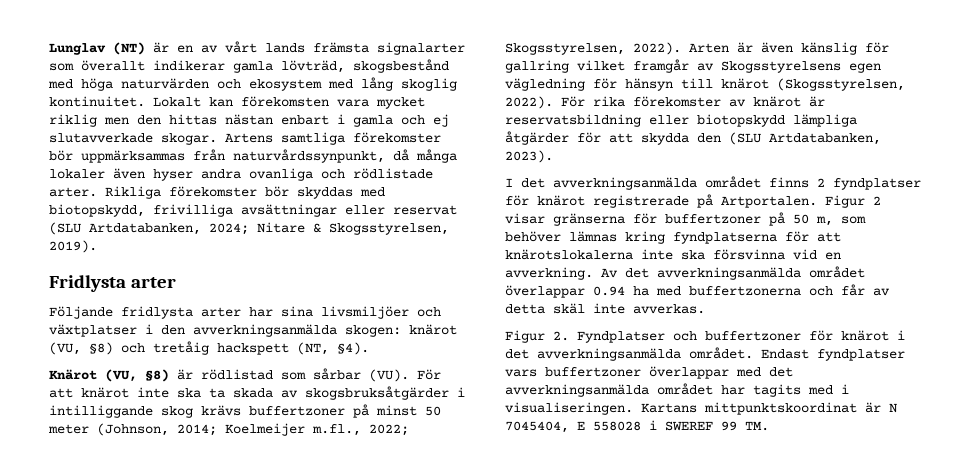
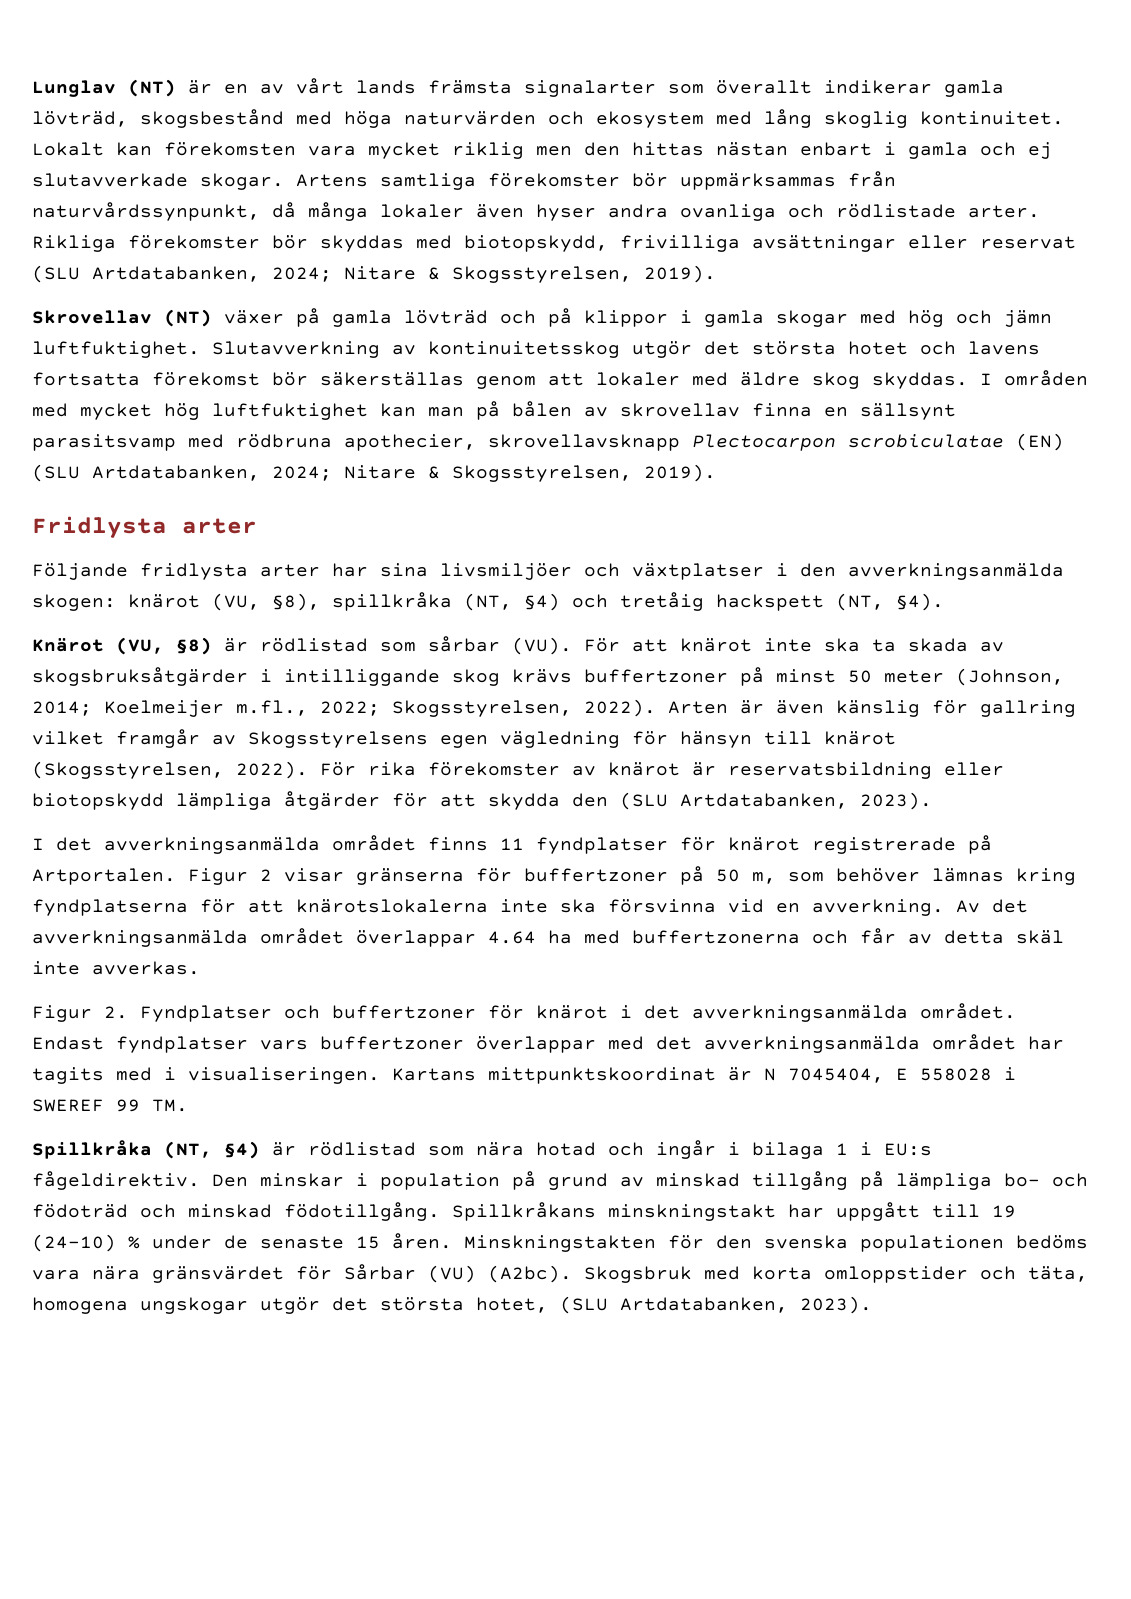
(97, 246) none -> [32,308,1052,327] [32,341,1040,358] [32,370,1088,389] [32,401,956,420] [32,433,1064,451] [32,464,716,482] // Skrovellav (NT) växer på gamla lövträd och på klippor i gamla skogar med hög och jämn luftfuktighet. Slutavverkning av kontinuitetsskog utgör det största hotet och lavens fortsatta förekomst bör säkerställas genom att lokaler med äldre skog skyddas. I områden med mycket hög luftfuktighet kan man på bålen av skrovellav finna en sällsynt parasitsvamp med rödbruna apothecier, skrovellavsknapp Plectocarpon scrobiculatae (EN) (SLU Artdatabanken, 2024; Nitare & Skogsstyrelsen, 2019).
[89,342,113,355] §8) -> [272,592,560,611] §8), spillkråka (NT, §4)
[817,178,825,187] 2 -> [500,838,524,850] 11
[593,286,625,296] 0.94 -> [488,931,536,944] 4.64
(769, 426) none -> [32,1140,932,1159] [32,1171,1088,1190] [32,1202,1016,1221] [32,1233,1088,1252] [32,1264,1088,1283] [32,1296,872,1314] // Spillkråka (NT, §4) är rödlistad som nära hotad och ingår i bilaga 1 i EU:s fågeldirektiv. Den minskar i population på grund av minskad tillgång på lämpliga bo- och födoträd och minskad födotillgång. Spillkråkans minskningstakt har uppgått till 19 (24–10) % under de senaste 15 åren. Minskningstakten för den svenska populationen bedöms vara nära gränsvärdet för Sårbar (VU) (A2bc). Skogsbruk med korta omloppstider och täta, homogena ungskogar utgör det största hotet, (SLU Artdatabanken, 2023).

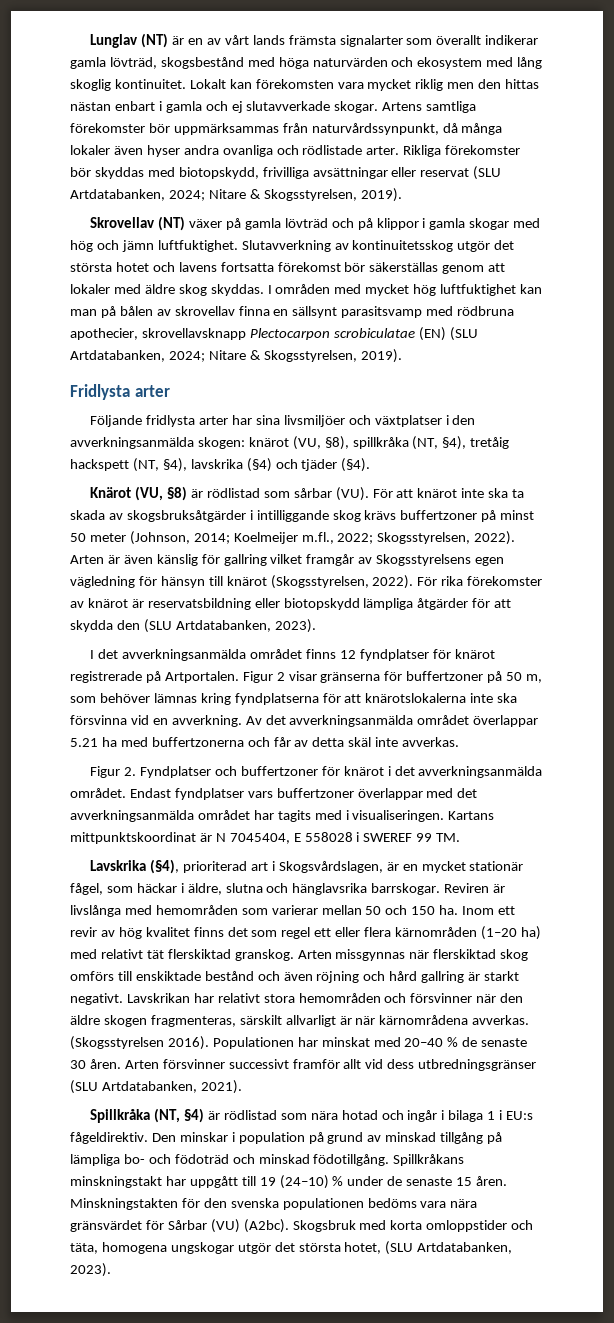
[524,593,608,611] §4) och -> [442,436,467,450] §4),
[896,593,944,611] §4). -> [162,458,371,472] §4), lavskrika (§4) och tjäder (§4).
[500,838,524,850] 11 -> [339,650,356,659] 12
[488,931,536,944] 4.64 -> [70,738,98,747] 5.21
(188, 1105) none -> [90,859,524,874] [70,883,506,895] [70,905,516,917] [70,926,541,940] [70,949,529,961] [70,971,520,983] [70,993,524,1005] [70,1015,530,1027] [70,1036,528,1050] [70,1059,537,1071] [70,1080,242,1094] // Lavskrika (§4), prioriterad art i Skogsvårdslagen, är en mycket stationär fågel, som häckar i äldre, slutna och hänglavsrika barrskogar. Reviren är livslånga med hemområden som varierar mellan 50 och 150 ha. Inom ett revir av hög kvalitet finns det som regel ett eller flera kärnområden (1–20 ha) med relativt tät flerskiktad granskog. Arten missgynnas när flerskiktad skog omförs till enskiktade bestånd och även röjning och hård gallring är starkt negativt. Lavskrikan har relativt stora hemområden och försvinner när den äldre skogen fragmenteras, särskilt allvarligt är när kärnområdena avverkas. (Skogsstyrelsen 2016). Populationen har minskat med 20–40 % de senaste 30 åren. Arten försvinner successivt framför allt vid dess utbredningsgränser (SLU Artdatabanken, 2021).

